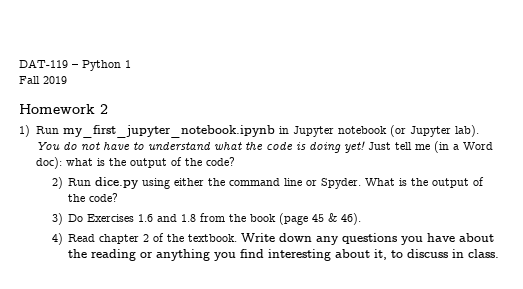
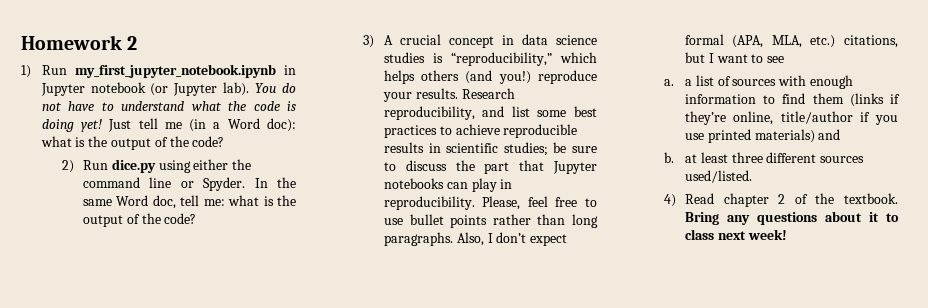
[19,59,131,71] [19,76,67,84] DAT-119 – Python 1 // Fall 2019 // -> (21, 42) none
[365,178,396,186] What -> [254,177,296,188] [82,195,260,209] In the same Word doc, tell me: what
[68,213,362,225] Do Exercises 1.6 and 1.8 from the book (page 45 & 46). -> [383,34,597,48] [383,52,597,66] [383,70,597,84] [382,88,515,102] [383,106,597,120] [383,124,578,138] [383,142,597,156] [383,160,597,174] [383,178,513,192] [383,196,597,210] [383,214,598,228] [383,232,568,246] [684,34,898,48] [684,52,785,63] [664,75,853,89] [684,93,900,107] [684,111,898,125] [684,129,841,143] [664,152,865,163] [684,170,752,183] A crucial concept in data science studies is “reproducibility,” which helps others (and you!) reproduce your results. Research reproducibility, and list some best practices to achieve reproducible results in scientific studies; be sure to discuss the part that Jupyter notebooks can play in reproducibility. Please, feel free to use bullet points rather than long paragraphs. Also, I don’t expect formal (APA, MLA, etc.) citations, but I want to see // a. a list of sources with enough information to find them (links if they’re online, title/author if you use printed materials) and // b. at least three different sources used/listed.
[241,233,495,245] [68,249,500,261] Write down any questions you have about the reading or anything you find interesting about it, to discuss in class. -> [684,211,899,225] [684,229,787,240] Bring any questions about it to class next week!

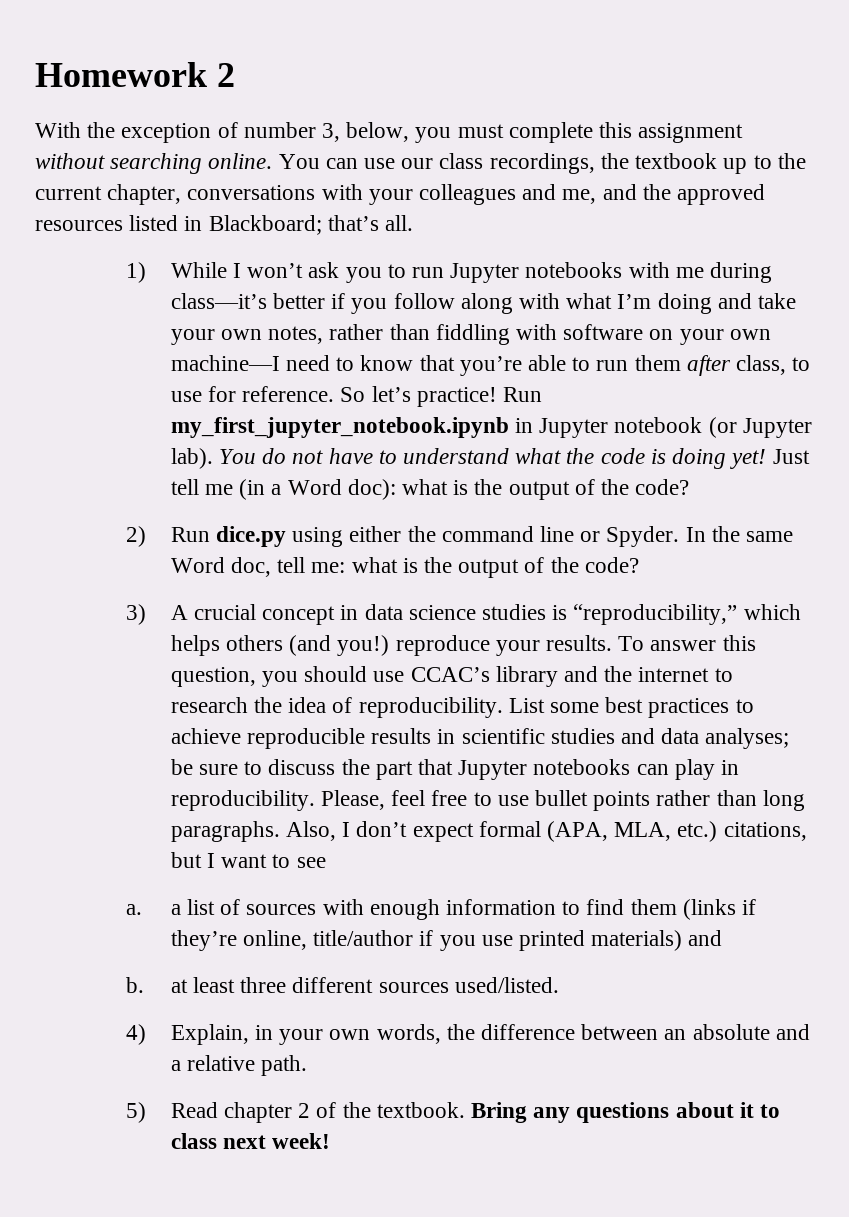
[21,65,31,78] 1) -> [35,122,744,143] [35,153,806,174] [35,184,766,205] [35,215,414,235] [125,262,773,283] [170,293,797,314] [170,324,771,345] [170,355,811,376] [170,386,497,407] With the exception of number 3, below, you must complete this assignment without searching online. You can use our class recordings, the textbook up to the current chapter, conversations with your colleagues and me, and the approved resources listed in Blackboard; that’s all. // 1) While I won’t ask you to run Jupyter notebooks with me during class—it’s better if you follow along with what I’m doing and take your own notes, rather than fiddling with software on your own machine—I need to know that you’re able to run them after class, to use for reference. So let’s practice!
[461,88,515,99] [383,106,530,120] Research reproducibility, and list -> [618,635,756,651] [170,666,733,687] [170,697,545,718] To answer this question, you should use CCAC’s library and the internet to research the idea of reproducibility. List
[503,142,548,156] studies; -> [550,728,790,749] studies and data analyses;
(677, 200) none -> [170,1024,810,1045] [170,1055,308,1076] [125,1102,146,1123] Explain, in your own words, the difference between an absolute and a relative path. // 5)

